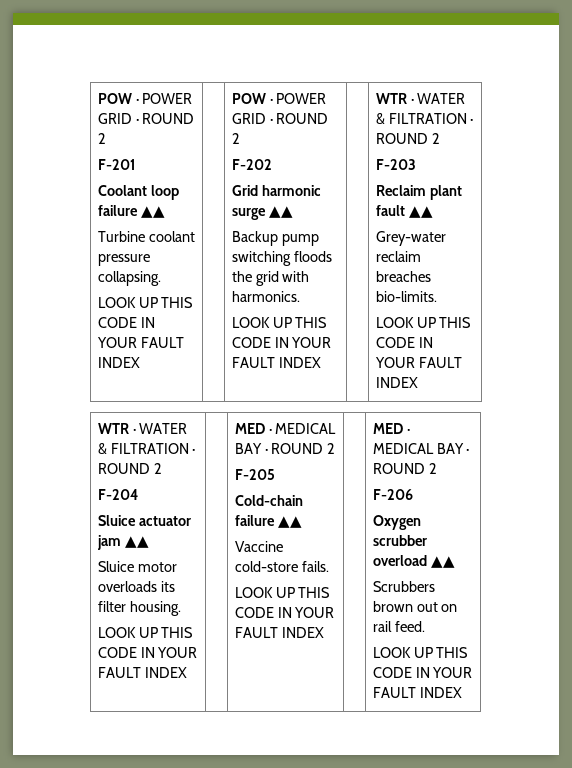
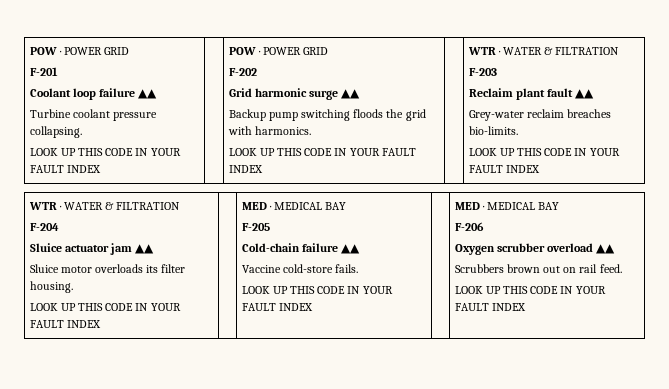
[97,93,193,104] [97,113,195,124] [97,133,106,144] POW · POWER GRID · ROUND 2 -> [30,47,130,55] POW · POWER GRID
[269,113,329,124] [231,133,240,144] · ROUND 2 -> (329, 51) none
[470,119,474,124] [375,133,440,144] · ROUND 2 -> (620, 51) none
[192,449,196,454] [97,463,162,474] · ROUND 2 -> (181, 206) none
[264,443,336,454] · ROUND 2 -> (347, 206) none
[466,449,470,454] [372,463,437,474] · ROUND 2 -> (560, 206) none

